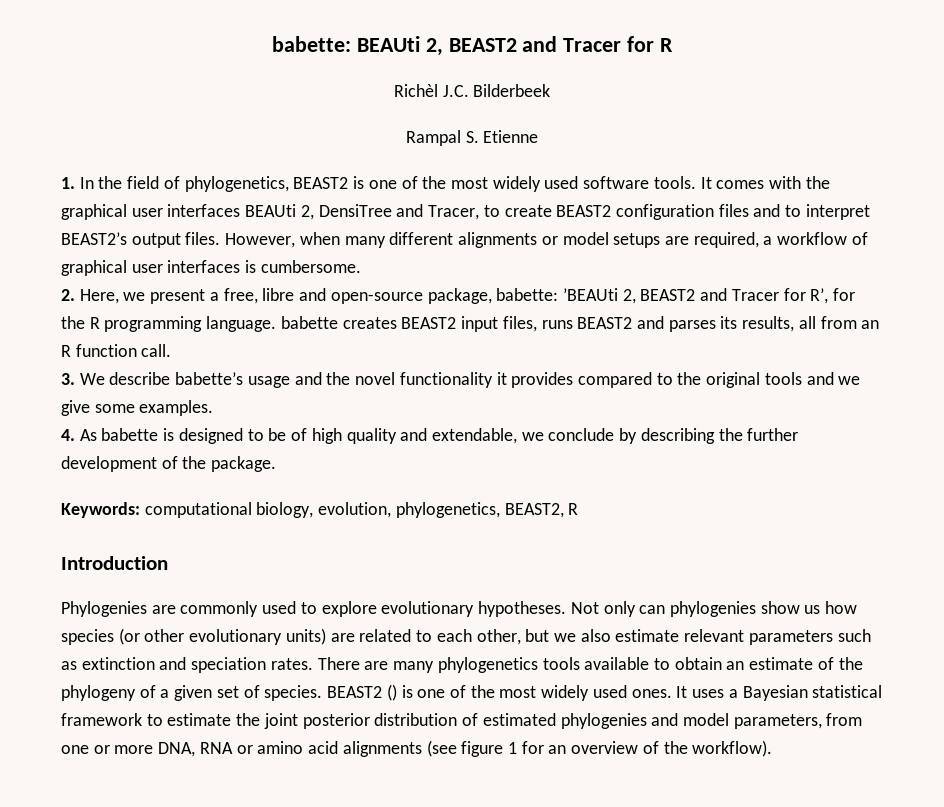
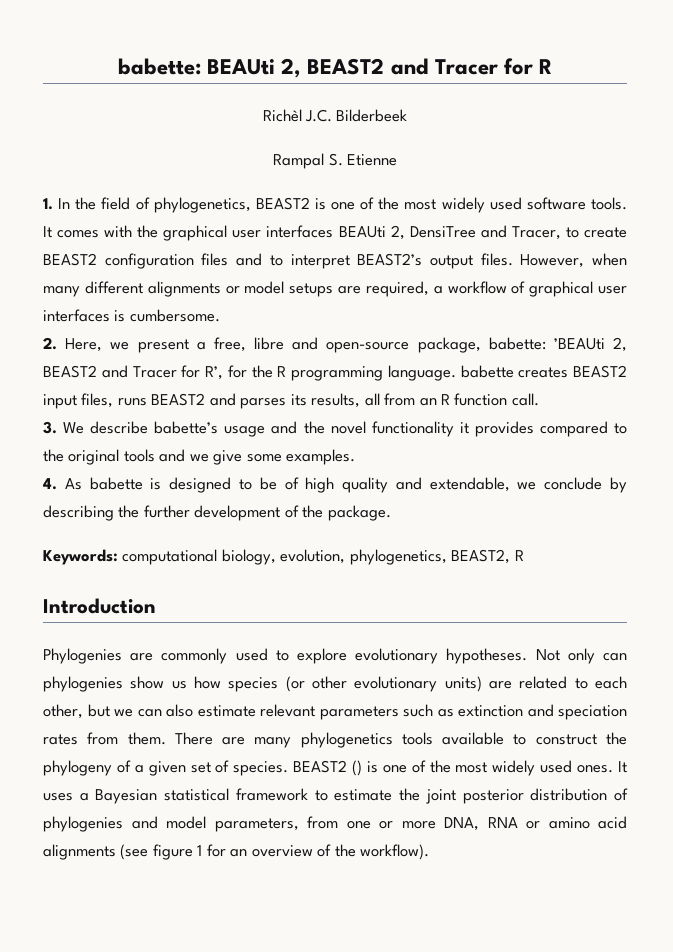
(576, 637) none -> [137,709,162,717] can
[270,658,313,670] rates. -> [43,732,166,745] rates from them.
[674,657,834,670] obtain an estimate of -> [535,734,597,745] construct
[482,713,556,726] estimated -> (629, 794) none

